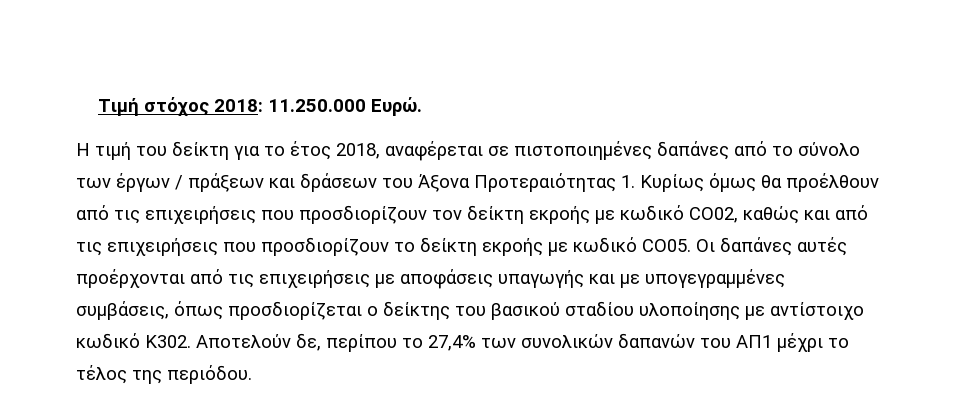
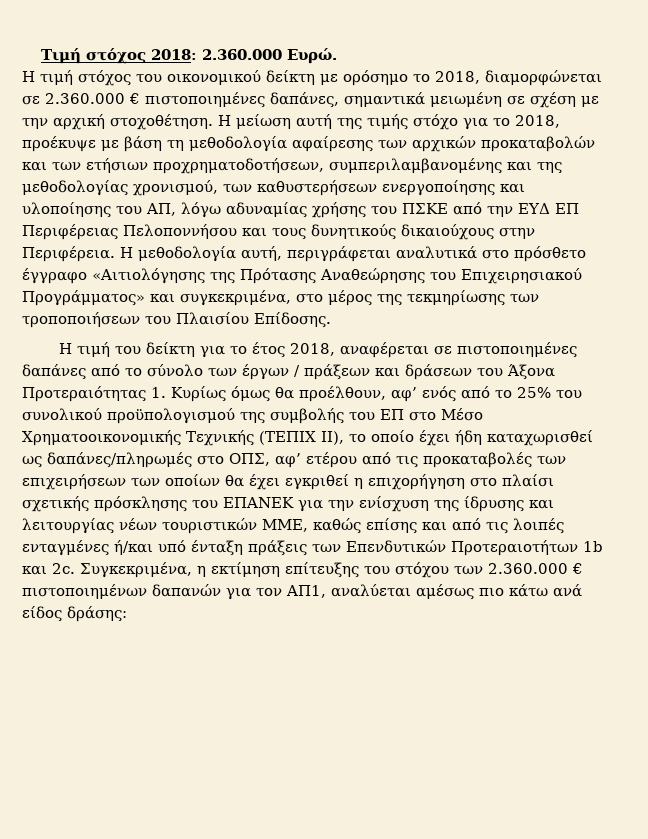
[267,99,366,112] 11.250.000 -> [202,49,283,60] 2.360.000
(422, 106) none -> [22,70,602,86] [22,92,599,108] [22,114,560,130] [22,136,595,152] [22,158,562,174] [22,180,525,196] [22,202,579,218] [22,224,535,240] [22,246,586,262] [22,268,582,284] [22,290,539,306] [22,312,331,328] // Η τιμή στόχος του οικονομικού δείκτη με ορόσημο το 2018, διαμορφώνεται σε 2.360.000 € πιστοποιημένες δαπάνες, σημαντικά μειωμένη σε σχέση με την αρχική στοχοθέτηση. Η μείωση αυτή της τιμής στόχο για το 2018, προέκυψε με βάση τη μεθοδολογία αφαίρεσης των αρχικών προκαταβολών και των ετήσιων προχρηματοδοτήσεων, συμπεριλαμβανομένης και της μεθοδολογίας χρονισμού, των καθυστερήσεων ενεργοποίησης και υλοποίησης του ΑΠ, λόγω αδυναμίας χρήσης του ΠΣΚΕ από την ΕΥΔ ΕΠ Περιφέρειας Πελοποννήσου και τους δυνητικούς δικαιούχους στην Περιφέρεια. Η μεθοδολογία αυτή, περιγράφεται αναλυτικά στο πρόσθετο έγγραφο «Αιτιολόγησης της Πρότασης Αναθεώρησης του Επιχειρησιακού Προγράμματος» και συγκεκριμένα, στο μέρος της τεκμηρίωσης των τροποποιήσεων του Πλαισίου Επίδοσης.
[786,173,879,192] [76,205,868,224] [76,237,847,256] [76,269,785,289] [76,301,864,320] [76,333,849,352] [76,365,252,384] προέλθουν από τις επιχειρήσεις που προσδιορίζουν τον δείκτη εκροής με κωδικό CΟ02, καθώς και από τις επιχειρήσεις που προσδιορίζουν το δείκτη εκροής με κωδικό CΟ05. Οι δαπάνες αυτές προέρχονται από τις επιχειρήσεις με αποφάσεις υπαγωγής και με υπογεγραμμένες συμβάσεις, όπως προσδιορίζεται ο δείκτης του βασικού σταδίου υλοποίησης με αντίστοιχο κωδικό Κ302. Αποτελούν δε, περίπου το 27,4% των συνολικών δαπανών του ΑΠ1 μέχρι το τέλος της περιόδου. -> [299,386,582,402] [22,408,483,424] [22,430,593,446] [22,452,566,468] [22,474,554,490] [22,496,554,512] [22,518,564,534] [22,540,603,556] [22,562,583,578] [22,584,582,600] [22,606,127,622] προέλθουν, αφ’ ενός από το 25% του συνολικού προϋπολογισμού της συμβολής του ΕΠ στο Μέσο Χρηματοοικονομικής Τεχνικής (ΤΕΠΙΧ ΙΙ), το οποίο έχει ήδη καταχωρισθεί ως δαπάνες/πληρωμές στο ΟΠΣ, αφ’ ετέρου από τις προκαταβολές των επιχειρήσεων των οποίων θα έχει εγκριθεί η επιχορήγηση στο πλαίσι σχετικής πρόσκλησης του ΕΠΑΝΕΚ για την ενίσχυση της ίδρυσης και λειτουργίας νέων τουριστικών ΜΜΕ, καθώς επίσης και από τις λοιπές ενταγμένες ή/και υπό ένταξη πράξεις των Επενδυτικών Προτεραιοτήτων 1b και 2c. Συγκεκριμένα, η εκτίμηση επίτευξης του στόχου των 2.360.000 € πιστοποιημένων δαπανών για τον ΑΠ1, αναλύεται αμέσως πιο κάτω ανά είδος δράσης:

